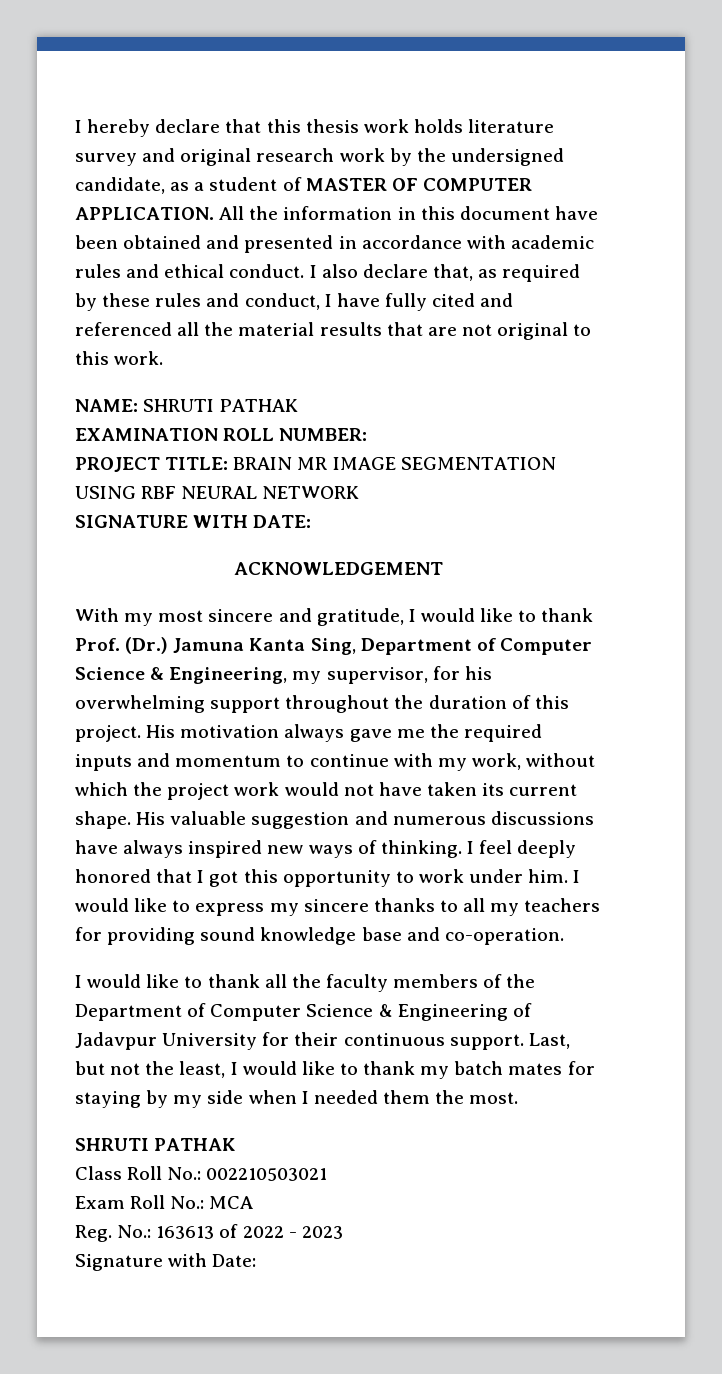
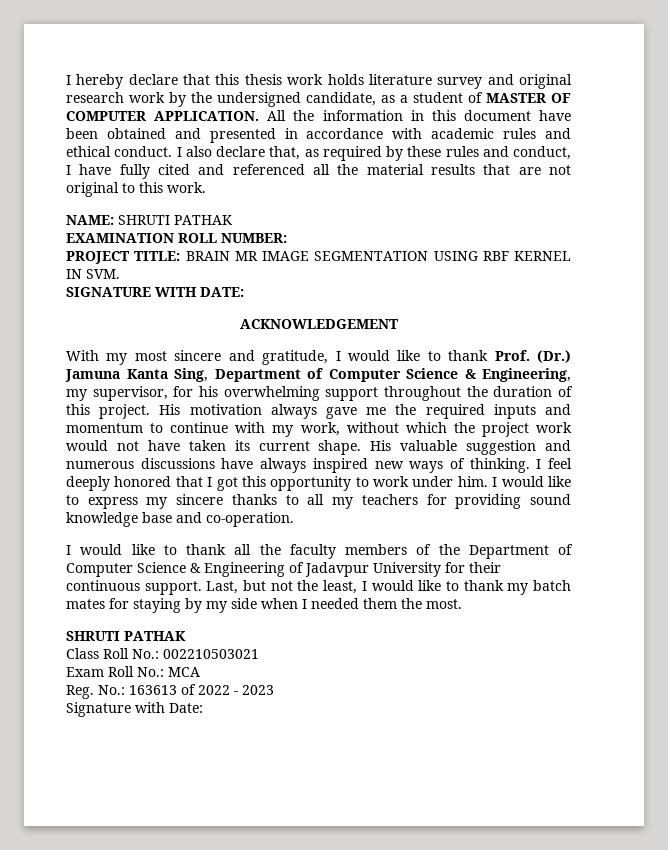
[181,486,360,499] NEURAL NETWORK -> [514,251,571,261] [66,269,120,279] KERNEL IN SVM.

